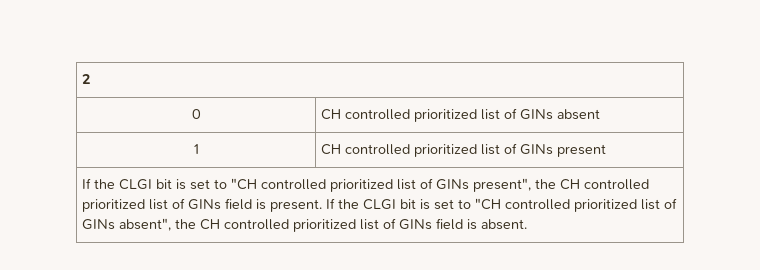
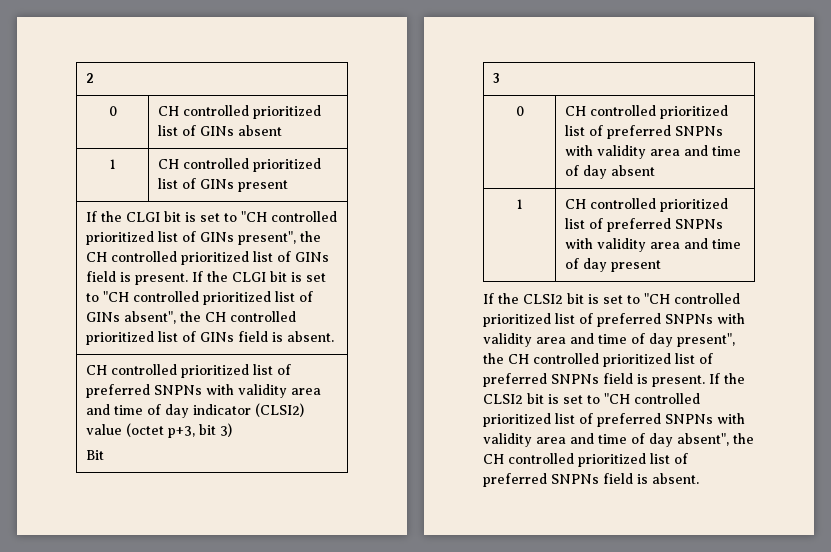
(527, 224) none -> [86,364,292,378] [86,384,322,398] [86,403,305,418] [86,423,233,438] [86,450,105,460] [493,73,501,83] [515,106,524,116] [565,105,729,119] [565,125,724,139] [565,145,742,159] [565,165,656,179] [516,199,523,209] [565,198,729,212] [565,218,724,232] [565,238,742,252] [565,258,662,272] [483,293,740,304] [483,313,745,327] [483,333,735,347] [483,353,713,367] [483,373,745,387] [483,393,700,404] [483,413,745,427] [483,433,754,447] [483,453,688,467] [483,473,699,487] // CH controlled prioritized list of preferred SNPNs with validity area and time of day indicator (CLSI2) value (octet p+3, bit 3) // Bit // 3 // 0 | CH controlled prioritized list of preferred SNPNs with validity area and time of day absent // 1 | CH controlled prioritized list of preferred SNPNs with validity area and time of day present // If the CLSI2 bit is set to "CH controlled prioritized list of preferred SNPNs with validity area and time of day present", the CH controlled prioritized list of preferred SNPNs field is present. If the CLSI2 bit is set to "CH controlled prioritized list of preferred SNPNs with validity area and time of day absent", the CH controlled prioritized list of preferred SNPNs field is absent.

